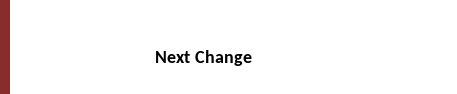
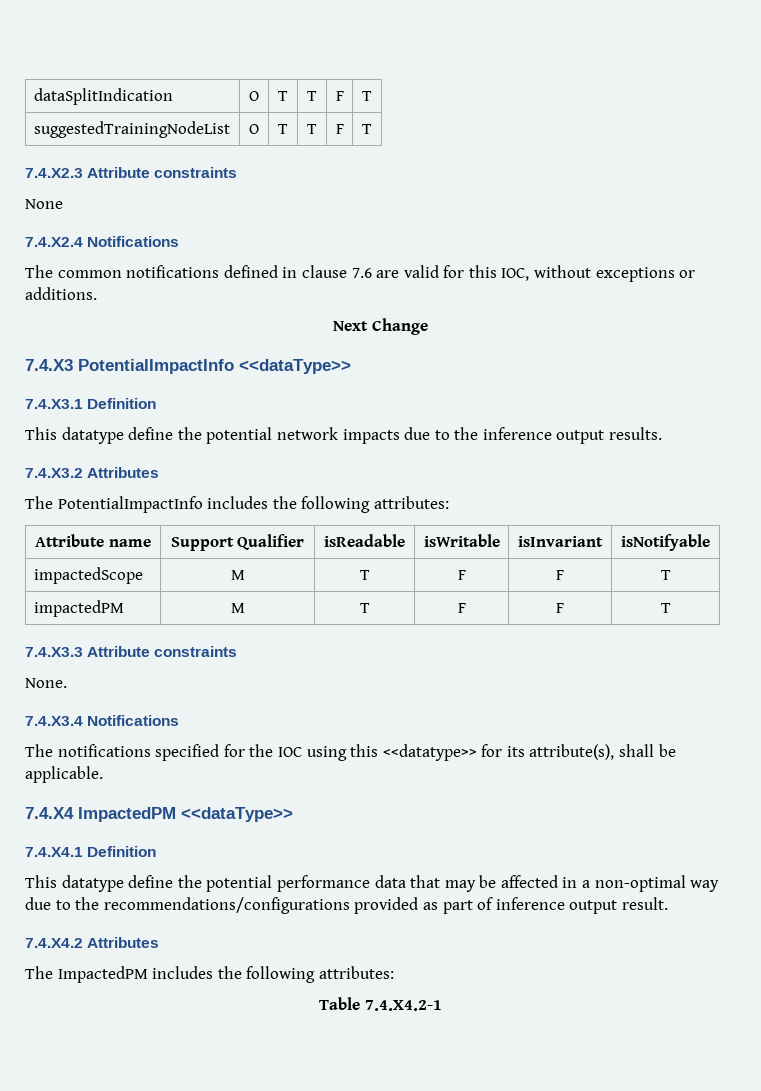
[155,50,252,66] Next Change -> [33,88,173,105] [249,91,259,101] [278,91,288,101] [307,91,317,101] [335,91,344,101] [362,91,372,101] [33,121,230,138] [249,124,259,134] [278,124,288,134] [307,124,317,134] [335,124,344,134] [362,124,372,134] [25,167,238,178] [25,199,63,209] [25,236,180,247] [25,265,696,282] [25,287,97,300] [333,318,428,335] [25,359,351,374] [25,398,157,409] [25,427,663,444] [25,467,160,478] [25,496,449,513] [35,534,151,547] [170,534,305,551] [324,534,405,547] [423,534,500,547] [518,536,603,547] [621,534,710,551] [33,567,143,584] [230,570,245,580] [359,570,370,580] [457,570,466,580] [556,570,564,580] [660,570,671,580] [33,600,124,617] [230,603,245,613] [359,603,370,613] [457,603,466,613] [556,603,564,613] [660,603,671,613] [25,646,238,657] [25,678,67,688] [25,715,180,726] [25,744,676,761] [25,766,103,783] [25,807,293,822] [25,846,157,857] [25,875,720,892] [25,897,668,914] [25,937,160,948] [25,966,394,983] [319,997,442,1011] dataSplitIndication | O | T | T | F | T // suggestedTrainingNodeList | O | T | T | F | T // 7.4.X2.3 Attribute constraints // None // 7.4.X2.4 Notifications // The common notifications defined in clause 7.6 are valid for this IOC, without exceptions or additions. // Next Change // 7.4.X3 PotentialImpactInfo <<dataType>> // 7.4.X3.1 Definition // This datatype define the potential network impacts due to the inference output results. // 7.4.X3.2 Attributes // The PotentialImpactInfo includes the following attributes: // Attribute name | Support Qualifier | isReadable | isWritable | isInvariant | isNotifyable // impactedScope | M | T | F | F | T // impactedPM | M | T | F | F | T // 7.4.X3.3 Attribute constraints // None. // 7.4.X3.4 Notifications // The notifications specified for the IOC using this <<datatype>> for its attribute(s), shall be applicable. // 7.4.X4 ImpactedPM <<dataType>> // 7.4.X4.1 Definition // This datatype define the potential performance data that may be affected in a non-optimal way due to the recommendations/configurations provided as part of inference output result. // 7.4.X4.2 Attributes // The ImpactedPM includes the following attributes: // Table 7.4.X4.2-1

